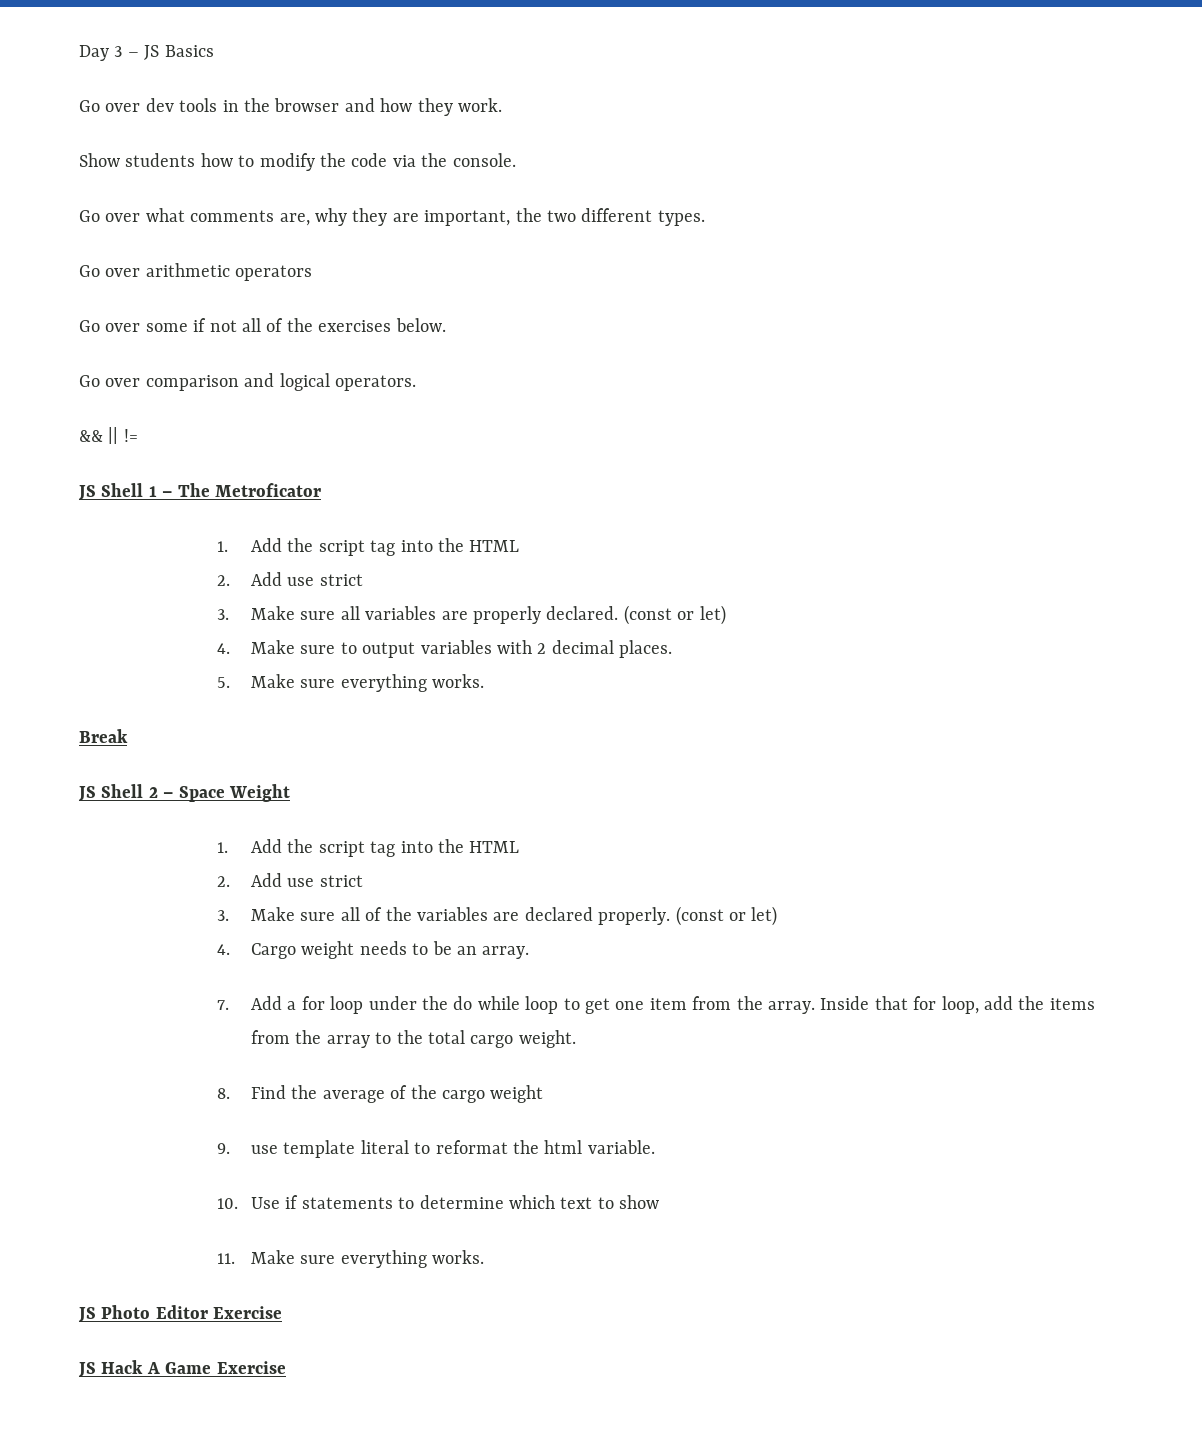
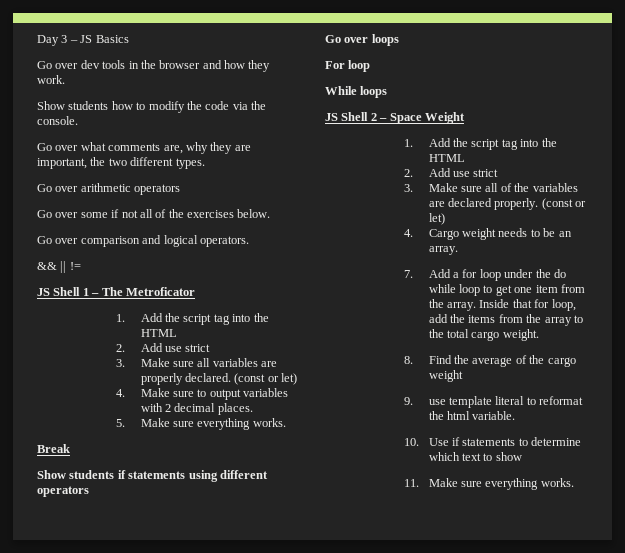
(128, 736) none -> [37,470,268,482] [37,486,89,497] [325,34,399,46] [325,60,371,72] [325,86,388,98] // Show students if statements using different operators // Go over loops // For loop // While loops
[78,1305,283,1323] [78,1360,286,1378] // JS Photo Editor Exercise // JS Hack A Game Exercise -> (574, 482) none

